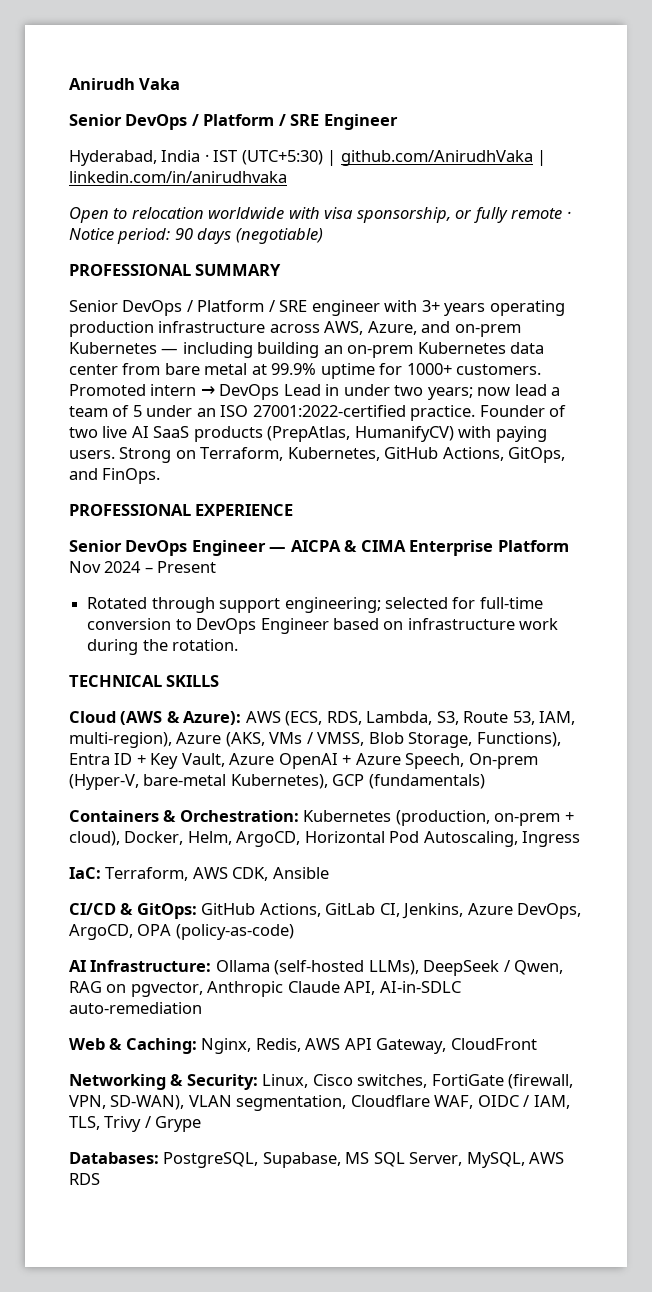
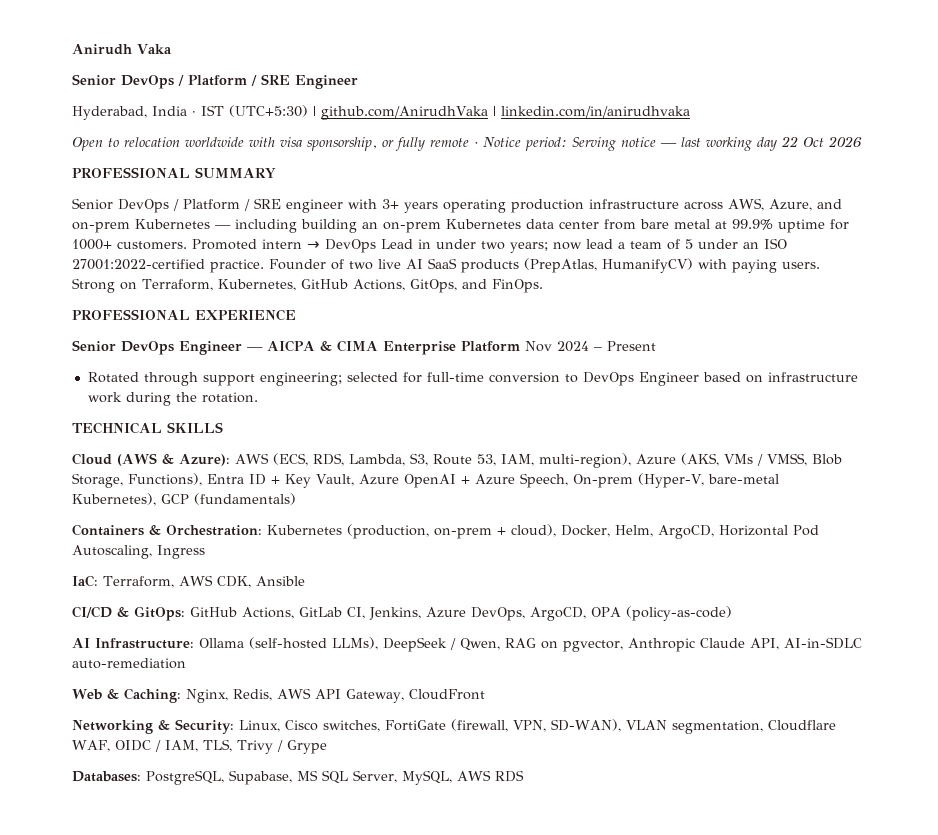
[174,228,323,244] 90 days (negotiable) -> [572,136,862,151] Serving notice — last working day 22 Oct 2026

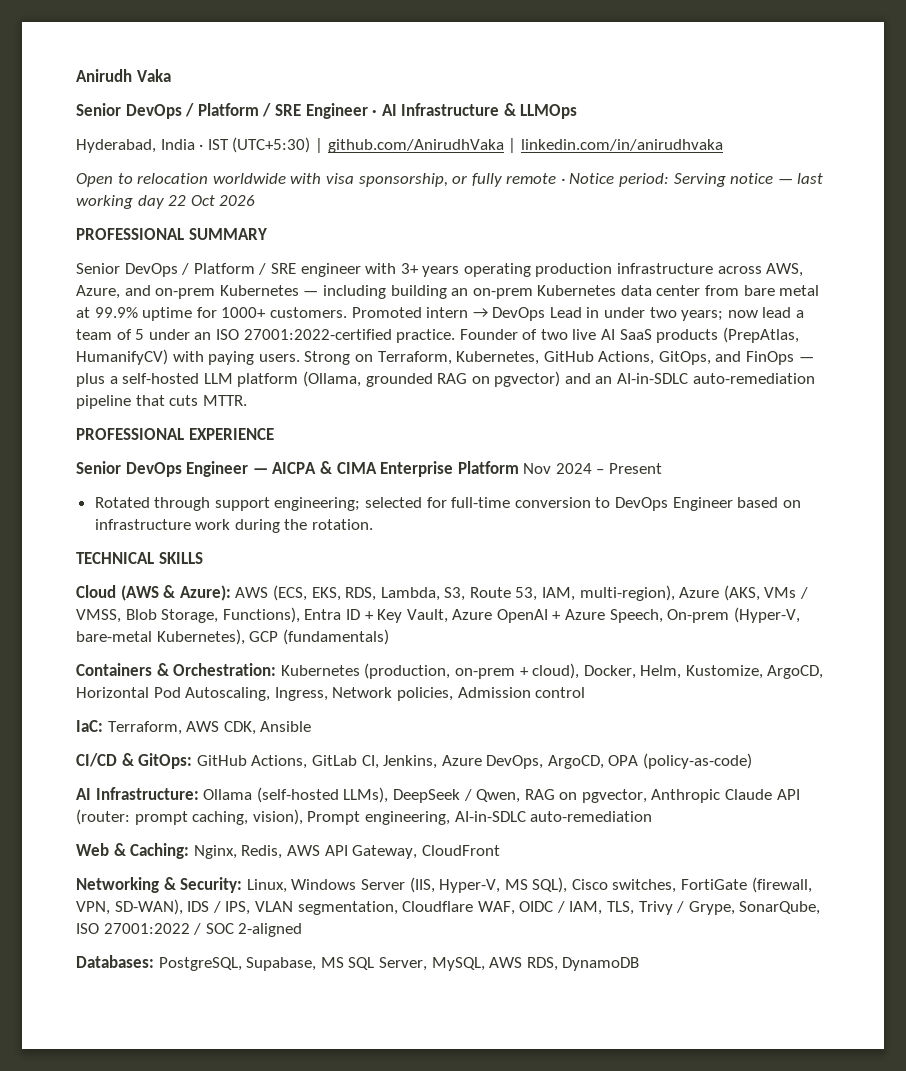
(358, 82) none -> [372,103,578,119] · AI Infrastructure & LLMOps
[491,279,543,293] FinOps. -> [746,351,814,365] [76,371,815,387] [76,395,247,409] FinOps — plus a self-hosted LLM platform (Ollama, grounded RAG on pgvector) and an AI-in-SDLC auto-remediation pipeline that cuts MTTR.
(308, 459) none -> [311,587,341,601] EKS,
(653, 531) none -> [685,665,763,679] Kustomize,
[157,545,205,559] Ingress -> [274,687,586,701] Ingress, Network policies, Admission control
[750,638,779,650] API, -> [776,789,800,800] [76,809,450,825] API (router: prompt caching, vision), Prompt engineering,
(280, 726) none -> [291,877,568,893] Windows Server (IIS, Hyper-V, MS SQL),
(621, 725) none -> [187,901,251,915] IDS / IPS,
[286,740,327,754] Grype -> [688,901,821,915] [76,923,303,937] Grype, SonarQube, ISO 27001:2022 / SOC 2-aligned
[494,770,524,782] RDS -> [526,957,640,971] RDS, DynamoDB

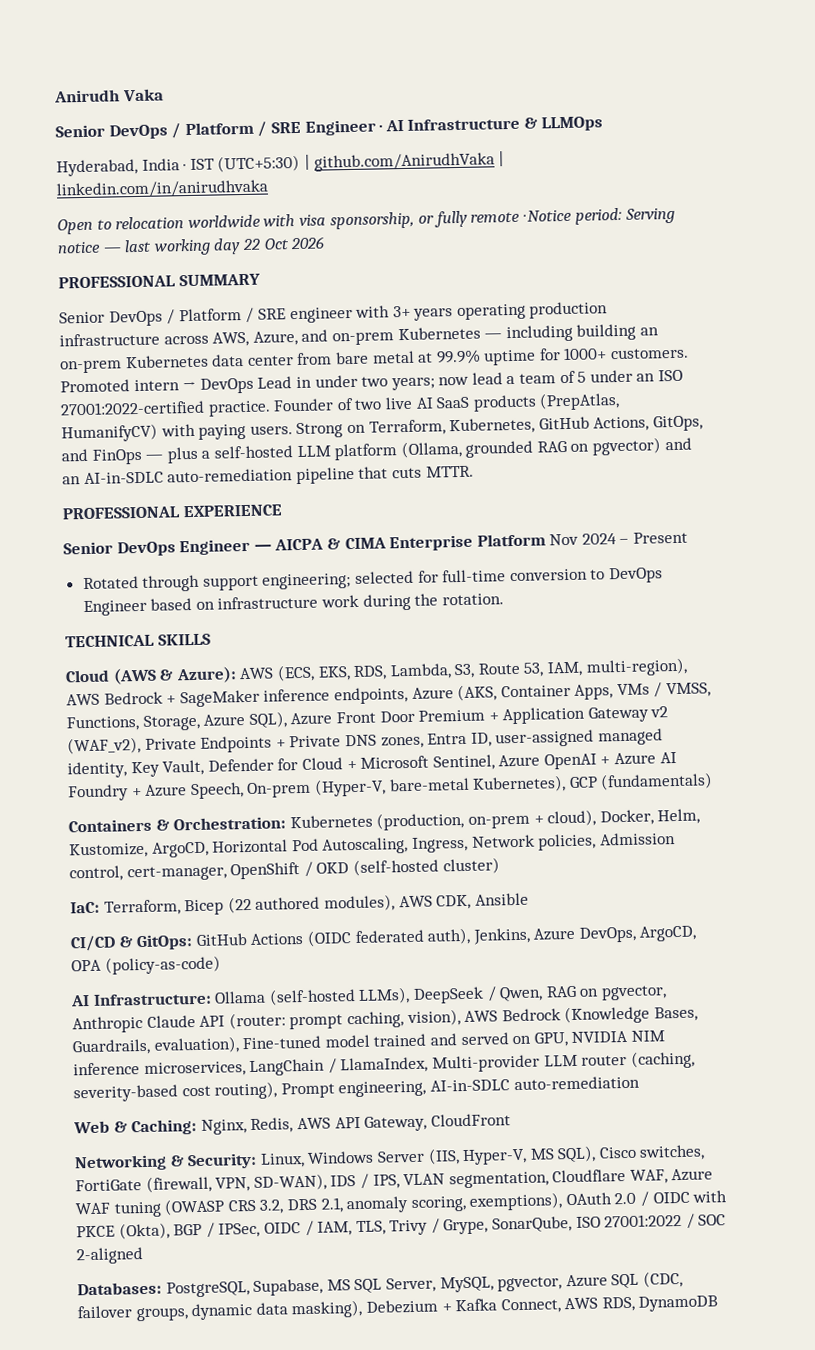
[679,585,809,601] [76,607,548,623] Azure (AKS, VMs / VMSS, Blob Storage, Functions), Entra ID + Key Vault, Azure OpenAI -> [66,682,712,708] [66,706,669,732] [67,728,663,755] [67,751,677,779] [68,784,129,802] AWS Bedrock + SageMaker inference endpoints, Azure (AKS, Container Apps, VMs / VMSS, Functions, Storage, Azure SQL), Azure Front Door Premium + Application Gateway v2 (WAF_v2), Private Endpoints + Private DNS zones, Entra ID, user-assigned managed identity, Key Vault, Defender for Cloud + Microsoft Sentinel, Azure OpenAI + Azure AI Foundry
[535,687,586,698] [76,720,182,735] control // IaC: Terraform, -> [69,857,500,882] [70,894,395,916] control, cert-manager, OpenShift / OKD (self-hosted cluster) // IaC: Terraform, Bicep (22 authored modules),
[251,755,379,769] Actions, GitLab CI, -> [250,927,472,947] Actions (OIDC federated auth),
(303, 817) none -> [464,1005,698,1025] [72,1030,665,1056] [73,1050,695,1078] [73,1081,278,1103] AWS Bedrock (Knowledge Bases, Guardrails, evaluation), Fine-tuned model trained and served on GPU, NVIDIA NIM inference microservices, LangChain / LlamaIndex, Multi-provider LLM router (caching, severity-based cost routing),
(515, 908) none -> [671,1168,714,1182] [75,1190,728,1218] [76,1222,261,1240] Azure WAF tuning (OWASP CRS 3.2, DRS 2.1, anomaly scoring, exemptions), OAuth 2.0 / OIDC with PKCE (Okta), BGP / IPSec,
(485, 964) none -> [497,1270,683,1292] [77,1298,561,1322] pgvector, Azure SQL (CDC, failover groups, dynamic data masking), Debezium + Kafka Connect,

